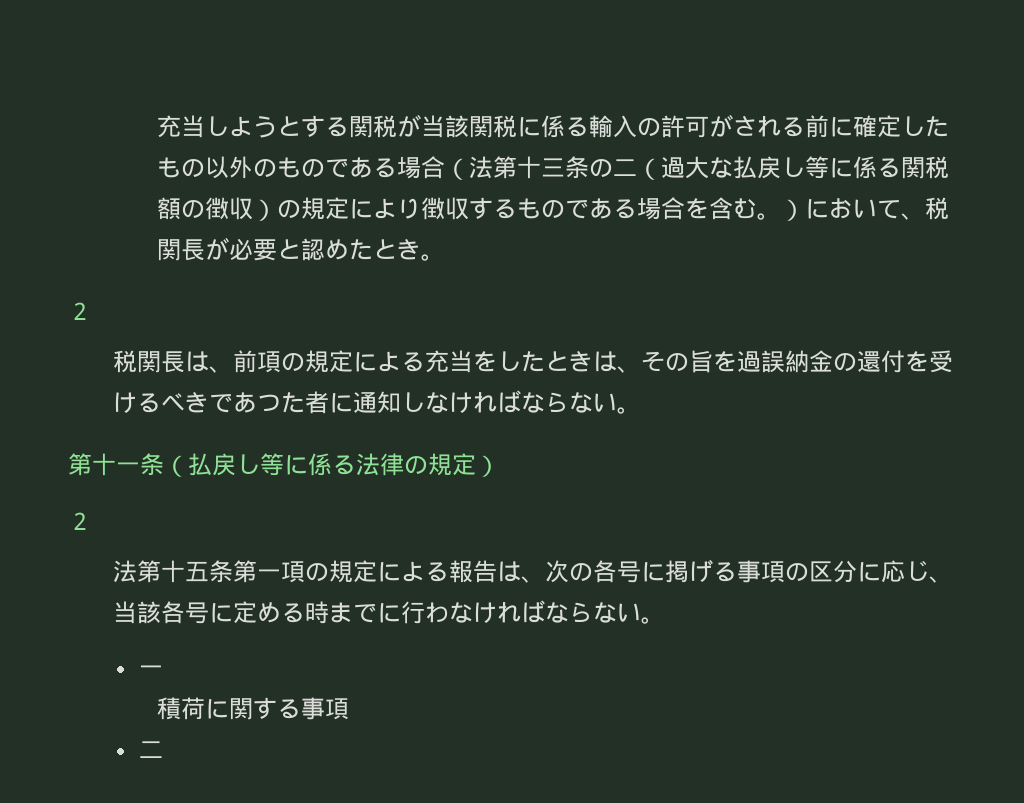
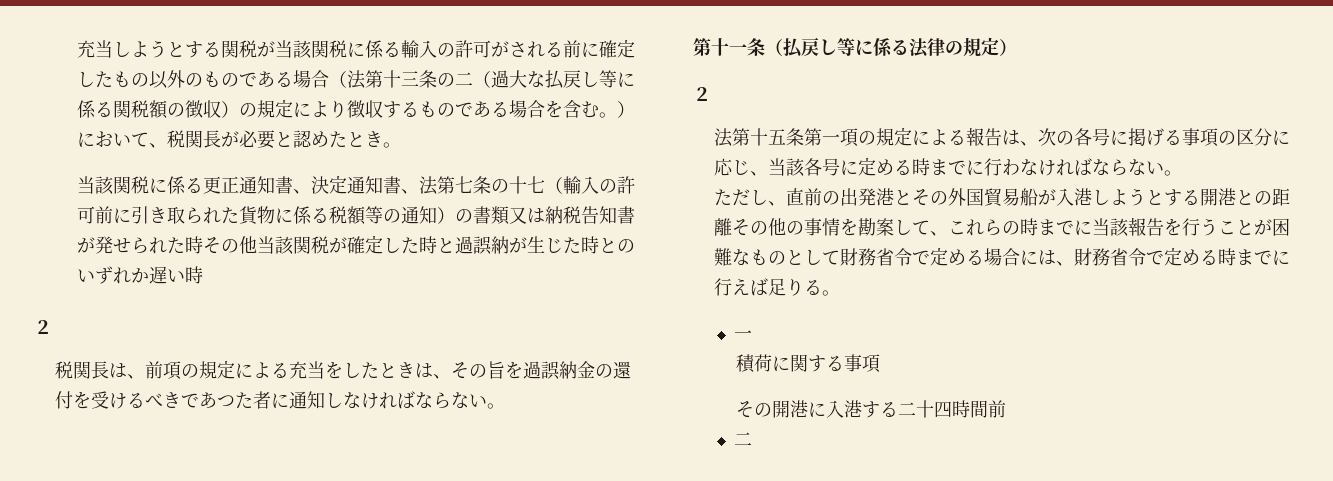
(446, 257) none -> [76,175,635,195] [76,206,635,225] [76,235,635,255] [76,266,203,284] // 当該関税に係る更正通知書、決定通知書、法第七条の十七（輸入の許可前に引き取られた貨物に係る税額等の通知）の書類又は納税告知書が発せられた時その他当該関税が確定した時と過誤納が生じた時とのいずれか遅い時
(665, 620) none -> [714,188,1291,207] [714,217,1291,237] [714,247,1291,266] [714,278,841,296] // ただし、直前の出発港とその外国貿易船が入港しようとする開港との距離その他の事情を勘案して、これらの時までに当該報告を行うことが困難なものとして財務省令で定める場合には、財務省令で定める時までに行えば足りる。
(350, 709) none -> [735,400,1006,418] // その開港に入港する二十四時間前

